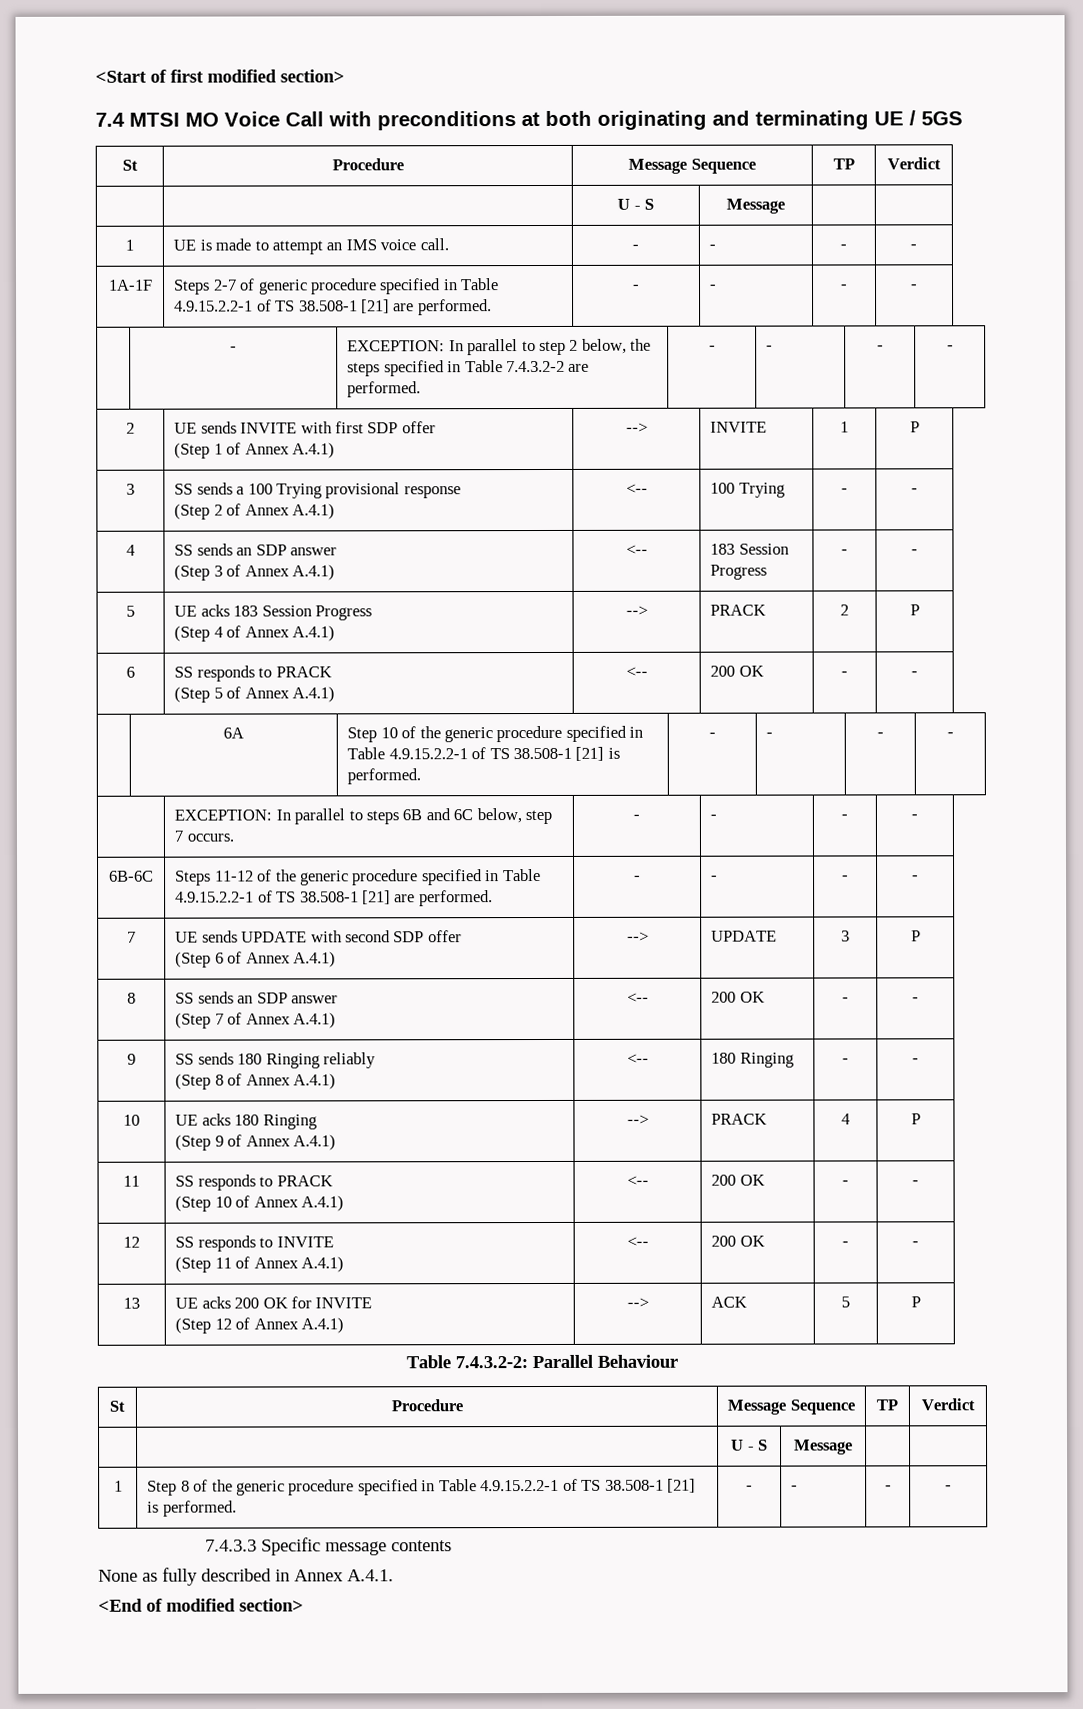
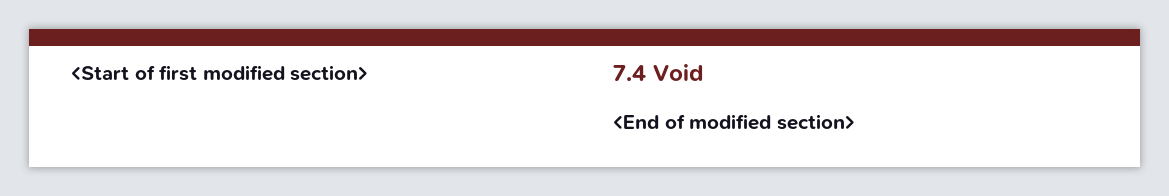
[129,110,963,131] [121,159,138,171] [331,158,404,171] [628,158,756,174] [832,158,855,170] [886,157,941,170] [617,198,654,210] [726,198,785,214] [125,239,134,251] [173,238,449,255] [632,244,639,250] [709,244,717,250] [840,244,847,250] [910,244,917,250] [107,279,153,291] [173,278,500,295] [174,299,492,316] [633,284,640,290] [710,284,718,290] [841,284,848,290] [911,284,918,290] [230,346,237,352] [347,338,652,356] [347,360,590,377] [347,381,422,398] [708,345,716,351] [766,345,774,351] [876,345,884,351] [946,345,954,351] [126,422,135,434] [174,421,436,434] [174,442,336,459] [625,422,648,433] [710,421,768,433] [840,421,849,433] [909,421,920,433] [126,483,135,495] [174,482,461,499] [174,503,336,520] [625,483,648,494] [710,482,785,498] [841,488,848,494] [911,488,918,494] [126,544,135,556] [174,543,338,556] [174,564,336,581] [625,544,648,555] [710,543,789,555] [710,564,768,580] [841,549,848,555] [911,549,918,555] [126,605,135,617] [174,604,373,621] [174,625,336,642] [625,605,648,616] [710,604,767,616] [840,604,849,616] [909,604,920,616] [126,666,135,678] [174,665,332,682] [174,686,336,703] [625,666,648,677] [710,665,764,677] [841,671,848,677] [911,671,918,677] [223,727,244,739] [347,725,644,743] [347,746,620,761] [347,768,422,785] [708,732,716,738] [766,732,774,738] [876,732,884,738] [946,732,954,738] [174,808,553,825] [174,830,234,842] [633,814,640,820] [710,814,718,820] [841,814,848,820] [911,814,918,820] [109,870,154,882] [175,869,541,886] [175,890,493,907] [634,875,641,881] [711,875,719,881] [842,875,849,881] [912,875,919,881] [127,931,136,943] [175,930,462,943] [175,951,337,968] [626,931,649,942] [711,930,778,942] [841,930,850,942] [910,930,921,942] [127,992,136,1004] [175,991,339,1004] [175,1012,337,1029] [626,992,649,1003] [711,991,765,1003] [842,997,849,1003] [912,997,919,1003] [127,1053,136,1065] [175,1052,377,1069] [175,1073,337,1090] [626,1053,649,1064] [711,1052,794,1068] [842,1058,849,1064] [912,1058,919,1064] [123,1114,140,1126] [175,1113,317,1130] [175,1134,337,1151] [626,1114,649,1125] [711,1113,768,1125] [841,1113,850,1125] [910,1113,921,1125] [123,1175,140,1187] [175,1174,333,1191] [175,1195,345,1212] [626,1175,649,1186] [711,1174,765,1186] [842,1180,849,1186] [912,1180,919,1186] [123,1236,140,1248] [175,1235,334,1252] [175,1256,345,1273] [626,1236,649,1247] [711,1235,765,1247] [842,1241,849,1247] [912,1241,919,1247] [123,1297,140,1309] [175,1296,373,1309] [175,1317,345,1334] [626,1297,649,1308] [711,1296,748,1308] [841,1296,850,1308] [910,1296,921,1308] [406,1354,678,1369] [109,1400,125,1412] [390,1399,463,1412] [727,1399,855,1415] [876,1399,898,1411] [920,1398,975,1411] [731,1439,768,1451] [794,1439,853,1455] [113,1480,123,1492] [147,1478,697,1496] [147,1500,237,1517] [746,1485,753,1491] [791,1485,799,1491] [884,1485,892,1491] [945,1485,952,1491] [204,1537,452,1556] [98,1567,394,1586] MTSI MO Voice Call with preconditions at both originating and terminating UE / 5GS // St | Procedure | Message Sequence | TP | Verdict // | | U - S | Message | | // 1 | UE is made to attempt an IMS voice call. | - | - | - | - // 1A-1F | Steps 2-7 of generic procedure specified in Table 4.9.15.2.2-1 of TS 38.508-1 [21] are performed. | - | - | - | - // | - | EXCEPTION: In parallel to step 2 below, the steps specified in Table 7.4.3.2-2 are performed. | - | - | - | - // 2 | UE sends INVITE with first SDP offer // (Step 1 of Annex A.4.1) | --> | INVITE | 1 | P // 3 | SS sends a 100 Trying provisional response // (Step 2 of Annex A.4.1) | <-- | 100 Trying | - | - // 4 | SS sends an SDP answer // (Step 3 of Annex A.4.1) | <-- | 183 Session Progress | - | - // 5 | UE acks 183 Session Progress // (Step 4 of Annex A.4.1) | --> | PRACK | 2 | P // 6 | SS responds to PRACK // (Step 5 of Annex A.4.1) | <-- | 200 OK | - | - // | 6A | Step 10 of the generic procedure specified in Table 4.9.15.2.2-1 of TS 38.508-1 [21] is performed. | - | - | - | - // | EXCEPTION: In parallel to steps 6B and 6C below, step 7 occurs. | - | - | - | - // 6B-6C | Steps 11-12 of the generic procedure specified in Table 4.9.15.2.2-1 of TS 38.508-1 [21] are performed. | - | - | - | - // 7 | UE sends UPDATE with second SDP offer // (Step 6 of Annex A.4.1) | --> | UPDATE | 3 | P // 8 | SS sends an SDP answer // (Step 7 of Annex A.4.1) | <-- | 200 OK | - | - // 9 | SS sends 180 Ringing reliably // (Step 8 of Annex A.4.1) | <-- | 180 Ringing | - | - // 10 | UE acks 180 Ringing // (Step 9 of Annex A.4.1) | --> | PRACK | 4 | P // 11 | SS responds to PRACK // (Step 10 of Annex A.4.1) | <-- | 200 OK | - | - // 12 | SS responds to INVITE // (Step 11 of Annex A.4.1) | <-- | 200 OK | - | - // 13 | UE acks 200 OK for INVITE // (Step 12 of Annex A.4.1) | --> | ACK | 5 | P // Table 7.4.3.2-2: Parallel Behaviour // St | Procedure | Message Sequence | TP | Verdict // | | U - S | Message | | // 1 | Step 8 of the generic procedure specified in Table 4.9.15.2.2-1 of TS 38.508-1 [21] is performed. | - | - | - | - // 7.4.3.3 Specific message contents // None as fully described in Annex A.4.1. -> [653,64,704,81] Void

